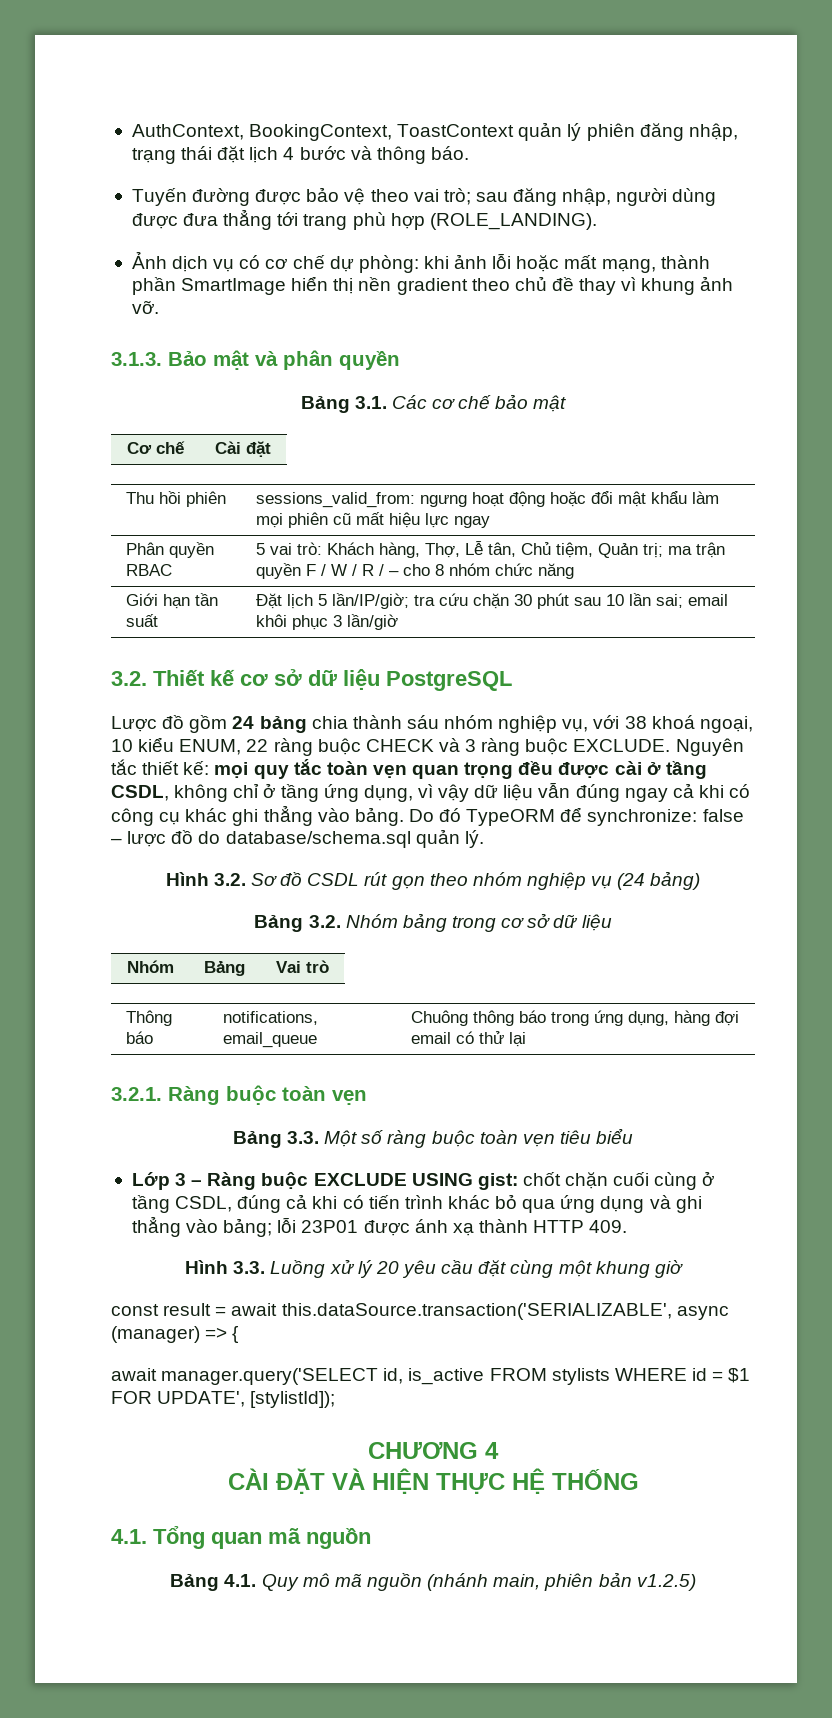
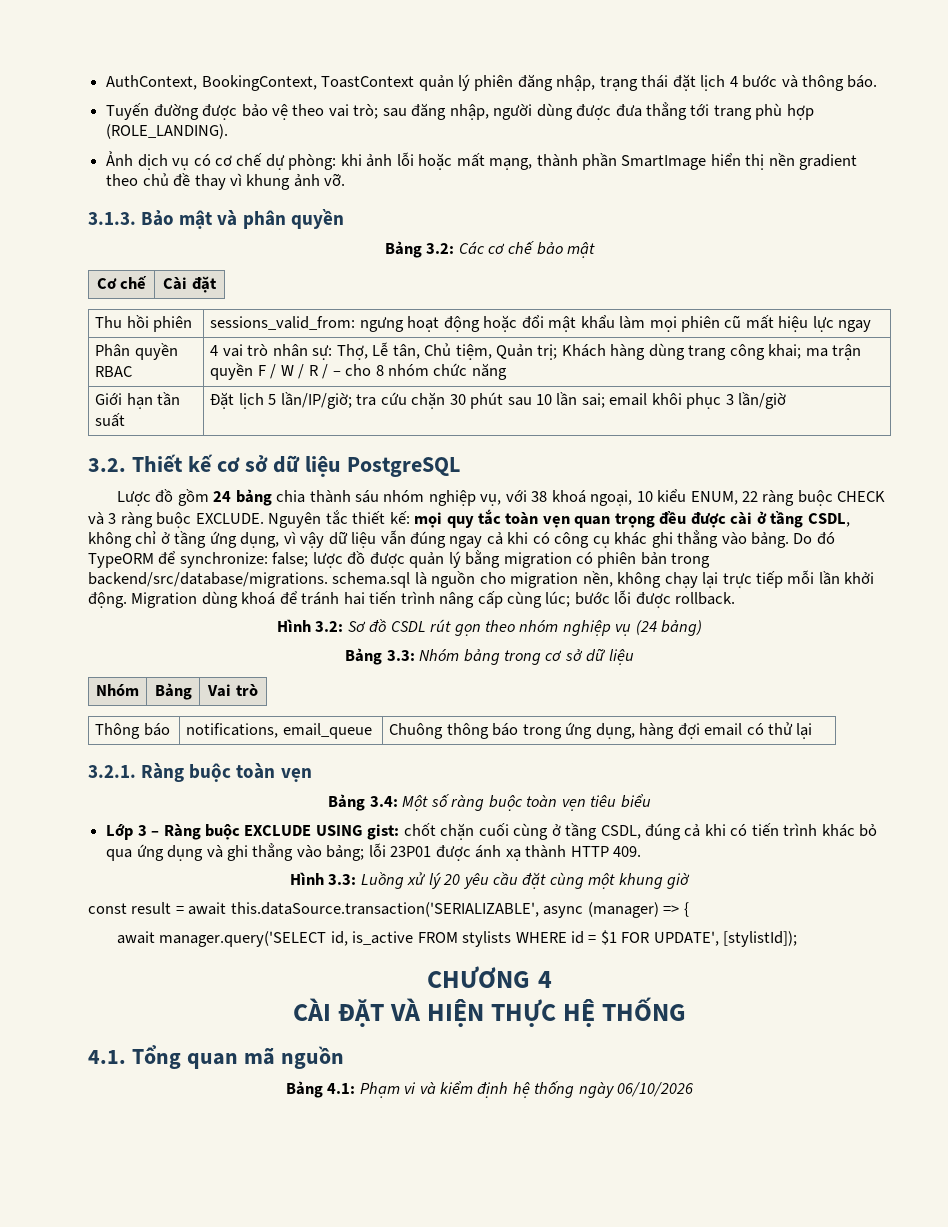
[354,396,387,409] 3.1. -> [426,243,455,254] 3.2:
[255,542,420,558] 5 vai trò: Khách hàng, -> [210,344,333,360] 4 vai trò nhân sự:
(663, 550) none -> [561,343,802,360] Khách hàng dùng trang công khai;
[702,809,744,822] [111,829,484,848] [165,872,246,886] false – lược đồ do database/schema.sql quản lý. // Hình 3.2. -> [272,550,711,568] [88,570,875,588] [88,590,736,608] [276,619,344,632] false; lược đồ được quản lý bằng migration có phiên bản trong backend/src/database/migrations. schema.sql là nguồn cho migration nền, không chạy lại trực tiếp mỗi lần khởi động. Migration dùng khoá để tránh hai tiến trình nâng cấp cùng lúc; bước lỗi được rollback. // Hình 3.2:
[308,915,341,928] 3.2. -> [386,650,415,661] 3.3:
[287,1131,320,1144] 3.3. -> [369,796,398,807] 3.4:
[233,1261,266,1274] 3.3. -> [328,874,357,885] 3.3:
[224,1572,696,1591] 4.1. Quy mô mã nguồn (nhánh main, phiên bản v1.2.5) -> [327,1081,695,1098] 4.1: Phạm vi và kiểm định hệ thống ngày 06/10/2026

